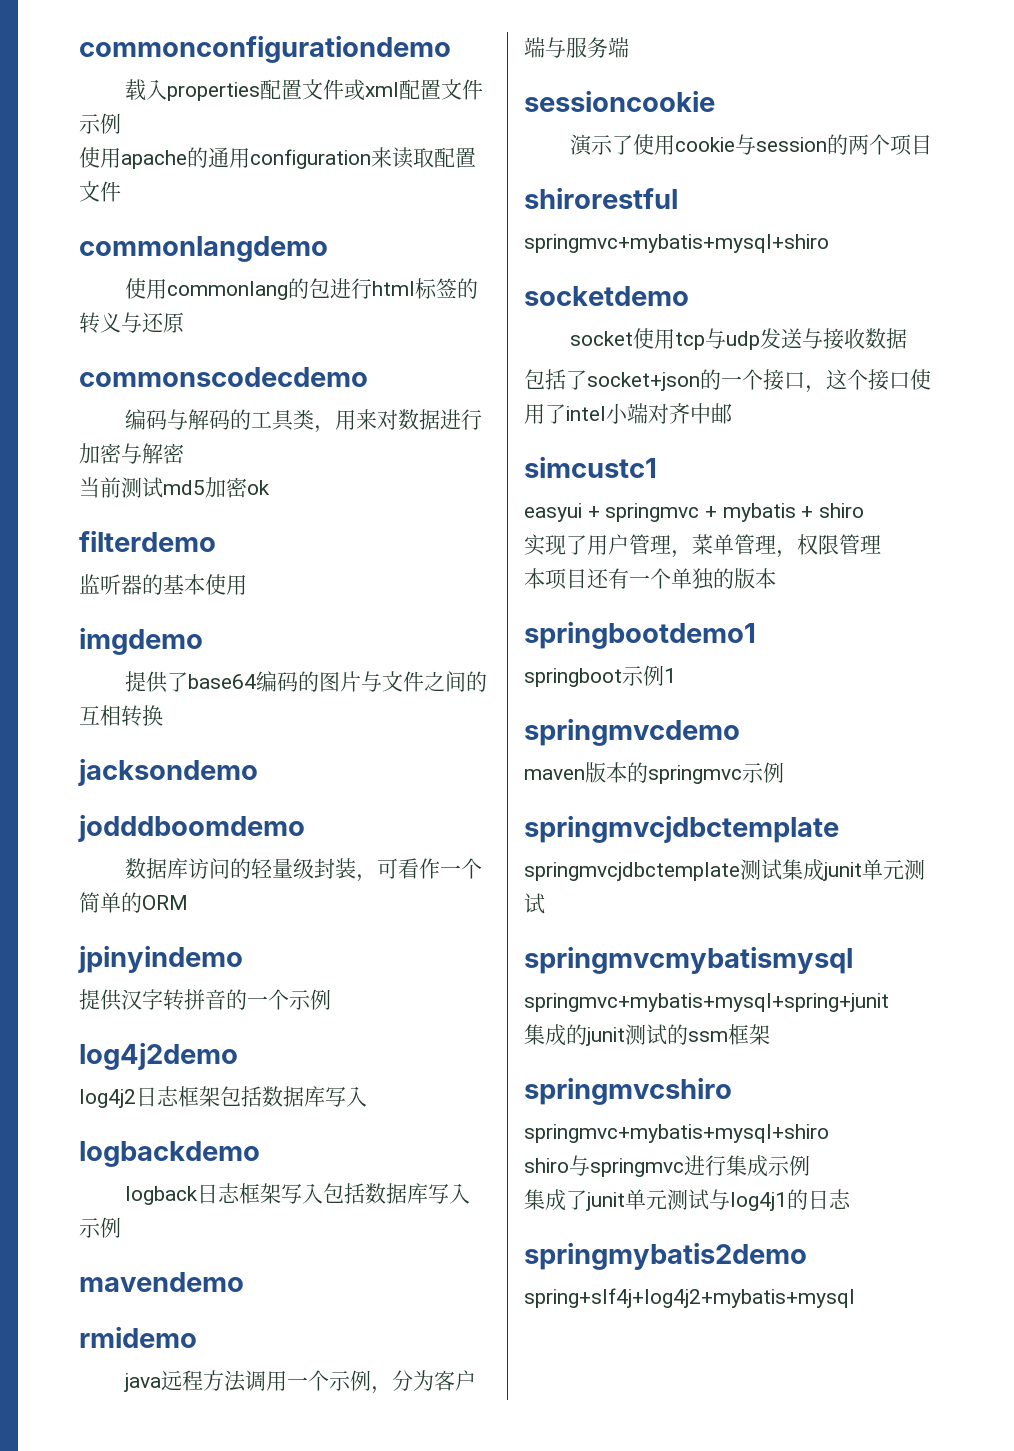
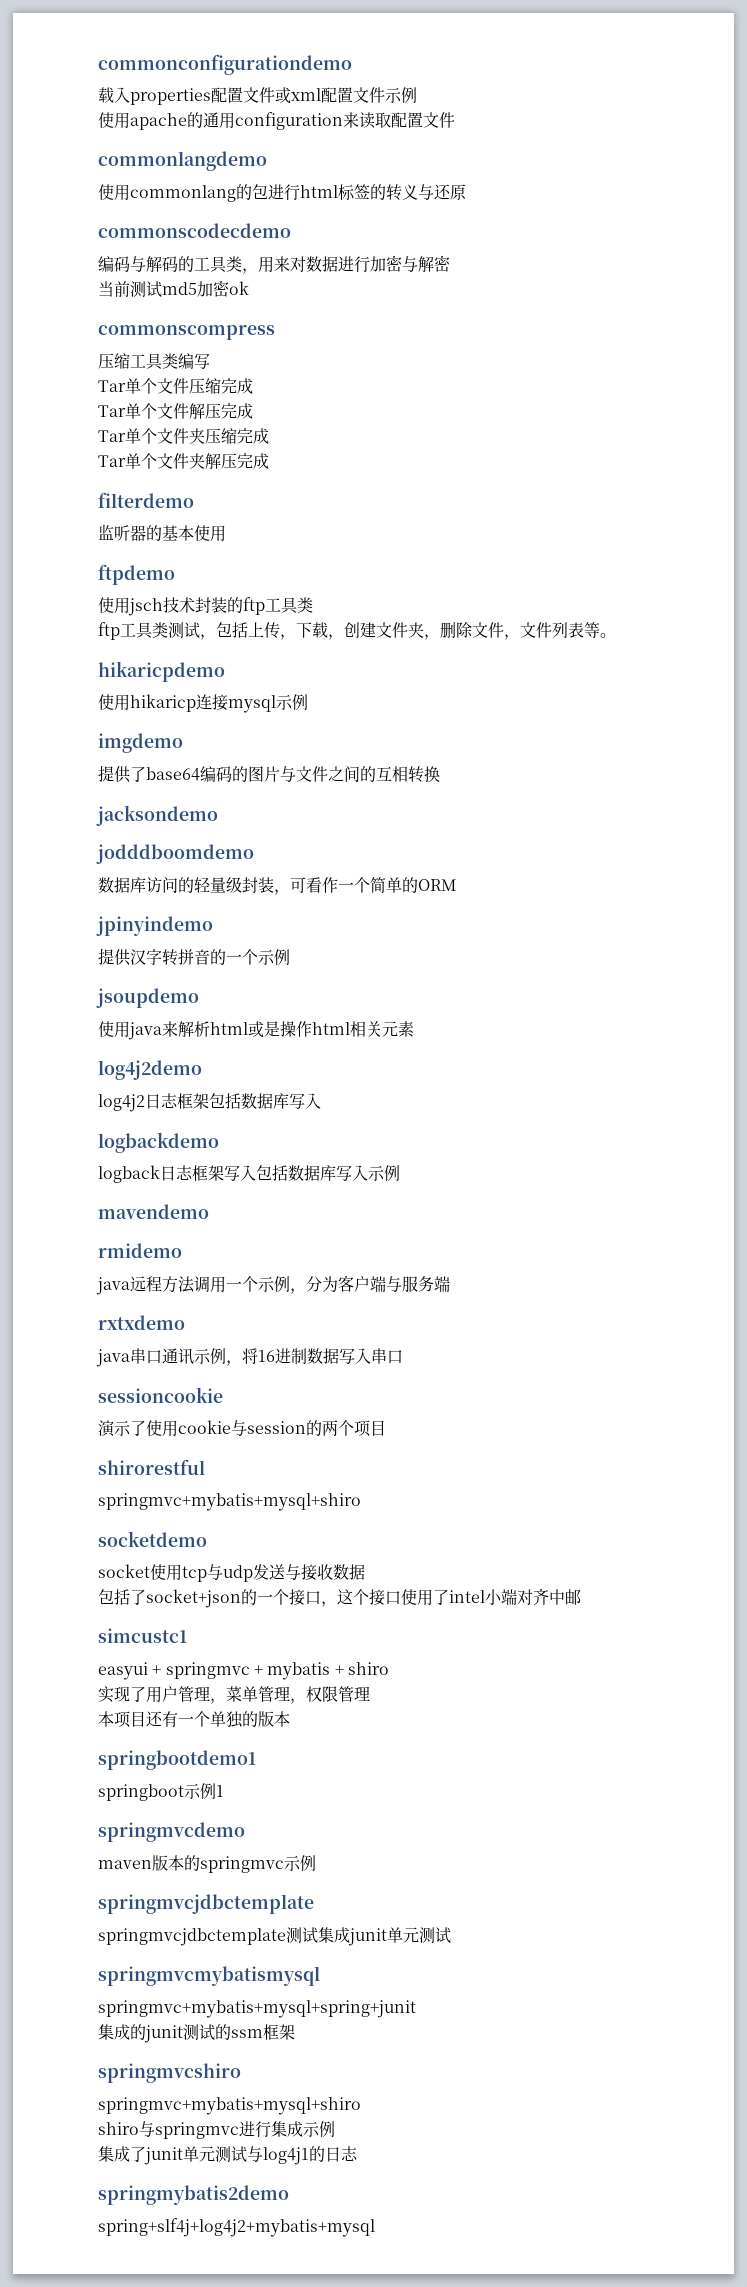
(270, 487) none -> [98,325,275,340] [98,353,210,370] [98,378,253,394] [98,403,253,419] [98,428,269,444] [98,453,269,469] // commonscompress // 压缩工具类编写 // Tar单个文件压缩完成 // Tar单个文件解压完成 // Tar单个文件夹压缩完成 // Tar单个文件夹解压完成
(247, 585) none -> [98,564,175,585] [98,597,313,616] [98,622,616,640] [98,661,225,682] [98,694,308,713] // ftpdemo // 使用jsch技术封装的ftp工具类 // ftp工具类测试，包括上传，下载，创建文件夹，删除文件，文件列表等。 // hikaricpdemo // 使用hikaricp连接mysql示例
(331, 999) none -> [96,988,199,1008] [98,1021,414,1040] // jsoupdemo // 使用java来解析html或是操作html相关元素
(629, 47) none -> [98,1315,185,1330] [96,1348,403,1367] // rxtxdemo // java串口通讯示例，将16进制数据写入串口

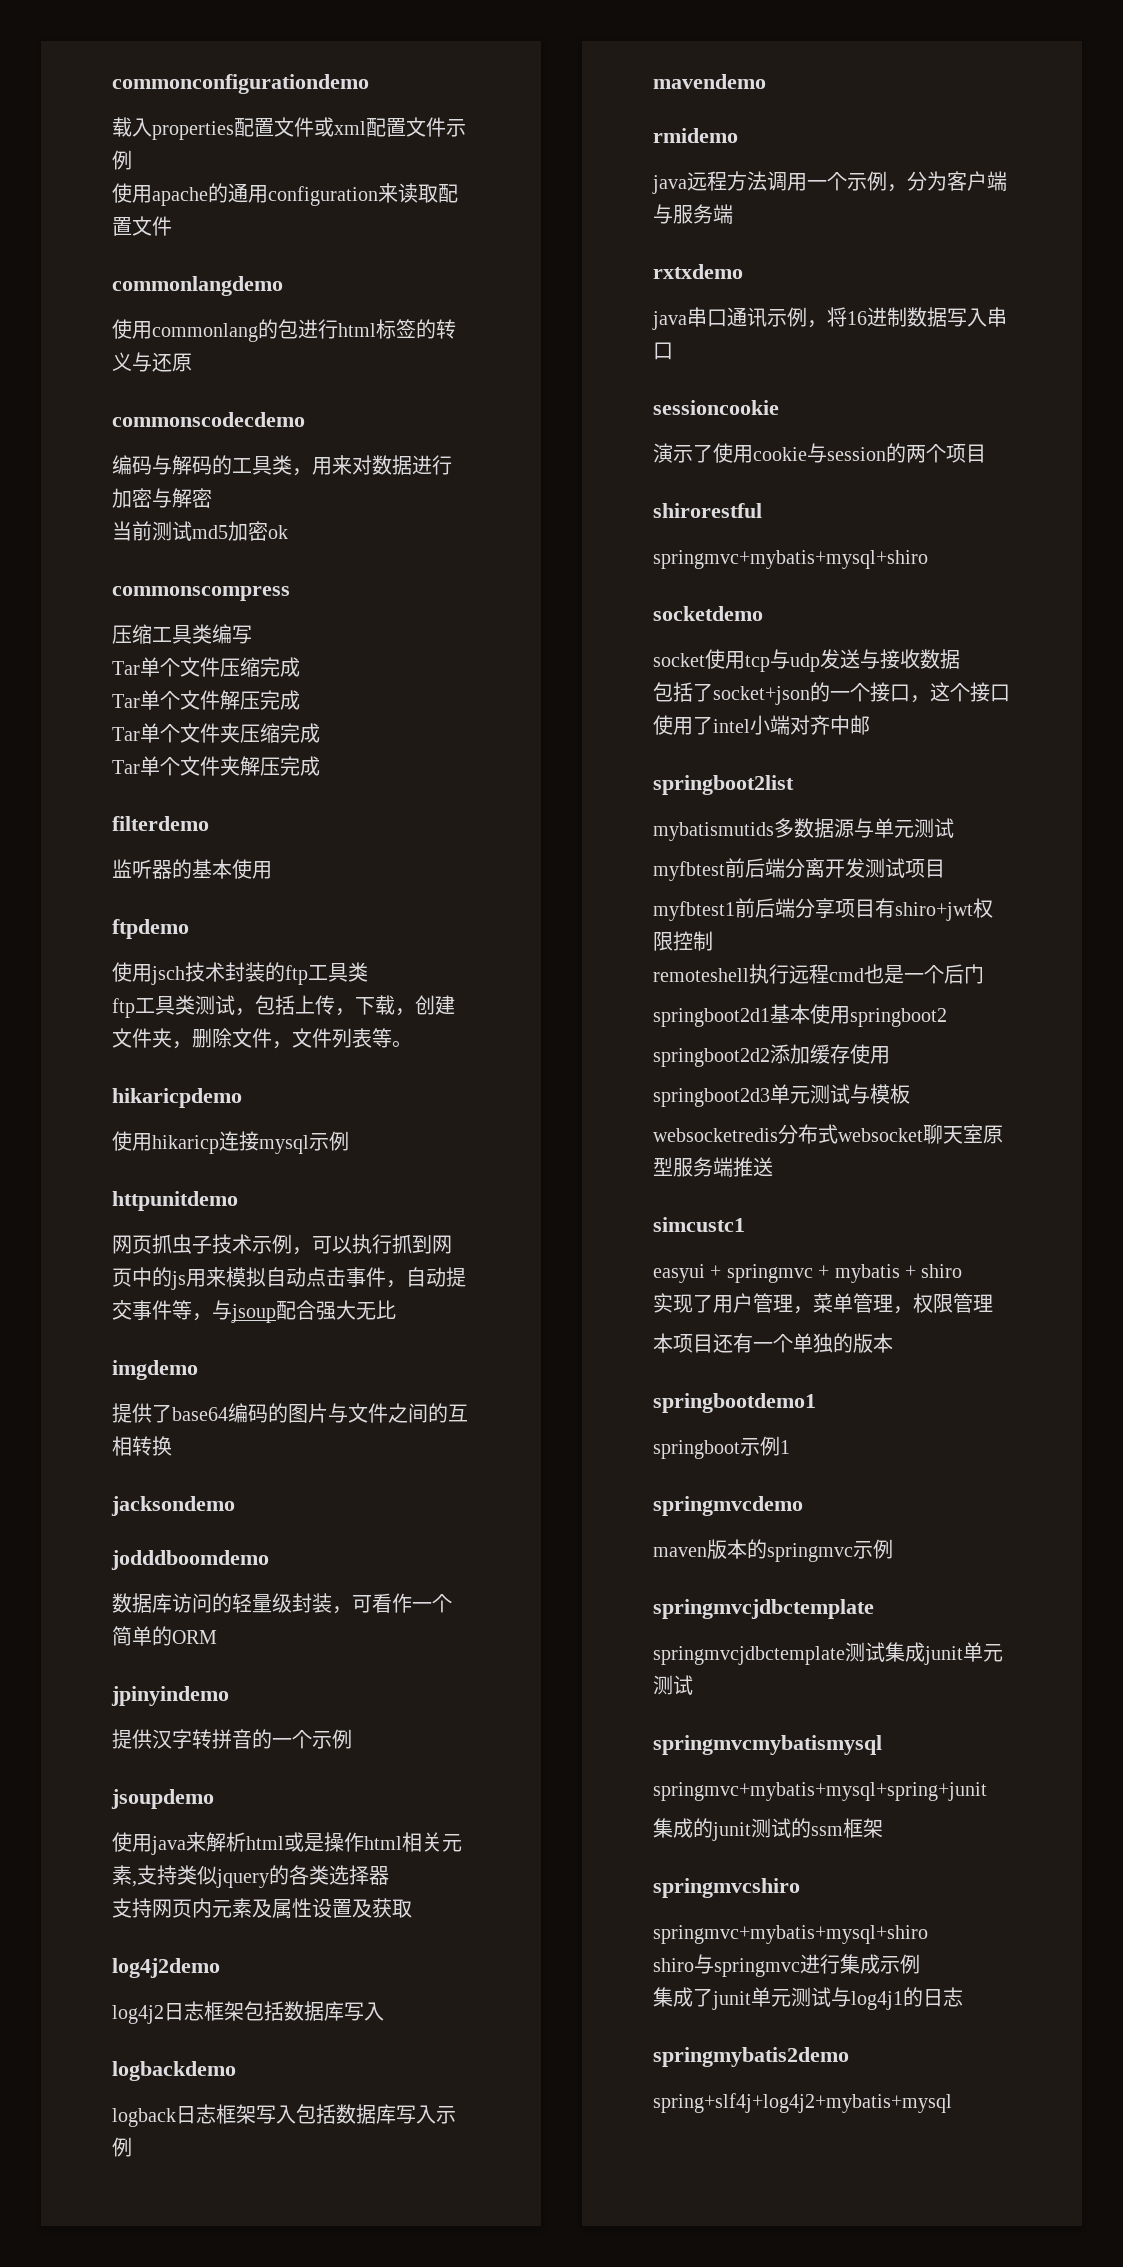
(308, 702) none -> [112,1191,238,1211] [112,1234,452,1255] [112,1267,466,1290] [112,1300,396,1323] // httpunitdemo // 网页抓虫子技术示例，可以执行抓到网页中的js用来模拟自动点击事件，自动提交事件等，与jsoup配合强大无比
(414, 1029) none -> [132,1865,389,1888] [112,1898,412,1919] ,支持类似jquery的各类选择器 // 支持网页内元素及属性设置及获取
(581, 1597) none -> [653,775,794,795] [653,818,954,841] [653,858,945,881] [653,898,993,921] [653,931,713,951] [653,964,984,984] [653,1004,947,1027] [653,1044,890,1067] [653,1084,910,1107] [653,1124,1003,1144] [653,1157,773,1177] // springboot2list // mybatismutids多数据源与单元测试 // myfbtest前后端分离开发测试项目 // myfbtest1前后端分享项目有shiro+jwt权限控制 // remoteshell执行远程cmd也是一个后门 // springboot2d1基本使用springboot2 // springboot2d2添加缓存使用 // springboot2d3单元测试与模板 // websocketredis分布式websocket聊天室原型服务端推送

